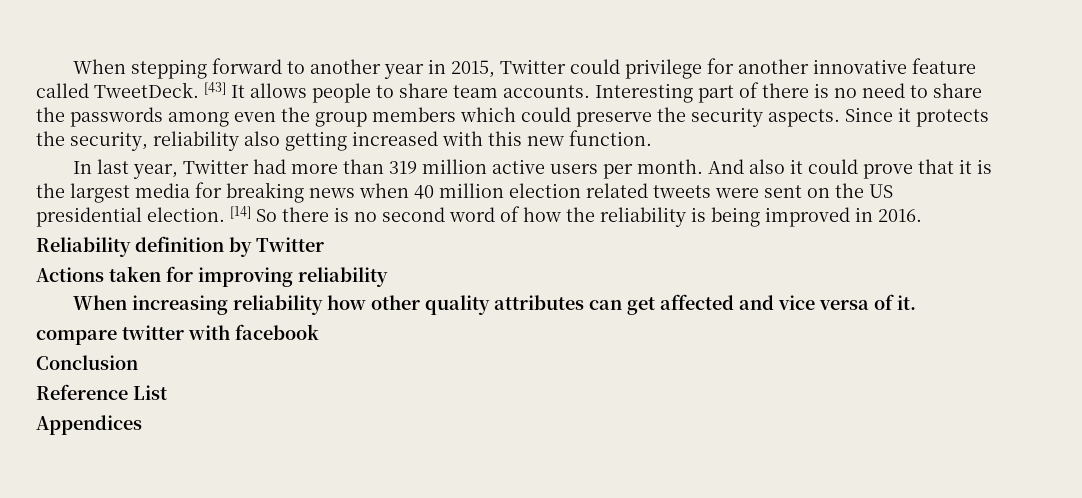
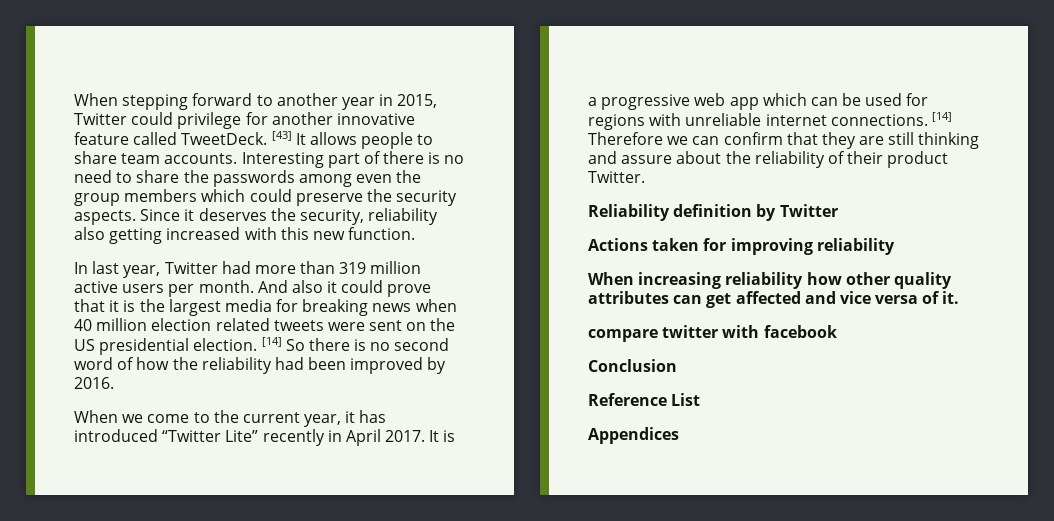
[916,109,989,127] protects -> [198,208,267,221] deserves
[691,207,922,227] is being improved in 2016. -> [274,357,447,374] [74,377,114,389] [74,410,387,427] [74,429,456,446] [588,93,929,110] [588,112,952,130] [588,132,980,149] [588,151,949,168] [588,171,645,183] had been improved by 2016. // When we come to the current year, it has introduced “Twitter Lite” recently in April 2017. It is a progressive web app which can be used for regions with unreliable internet connections. [14] Therefore we can confirm that they are still thinking and assure about the reliability of their product Twitter.

